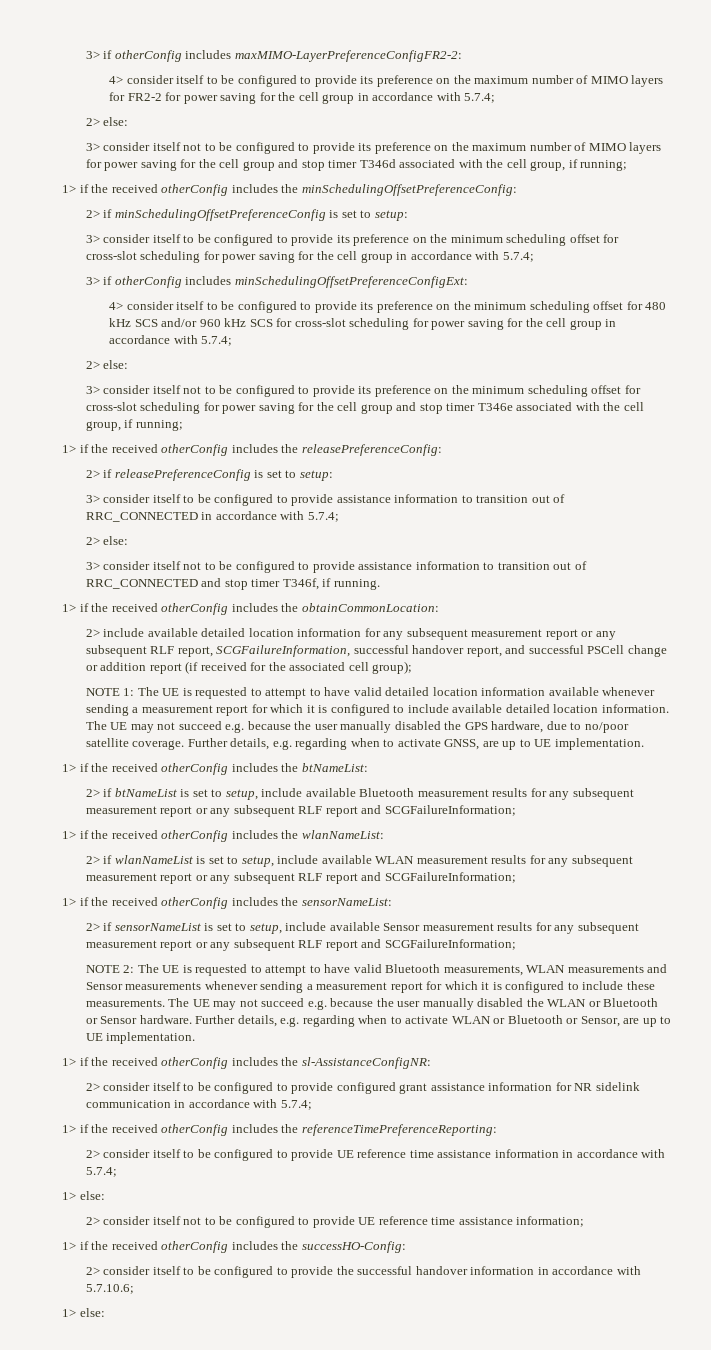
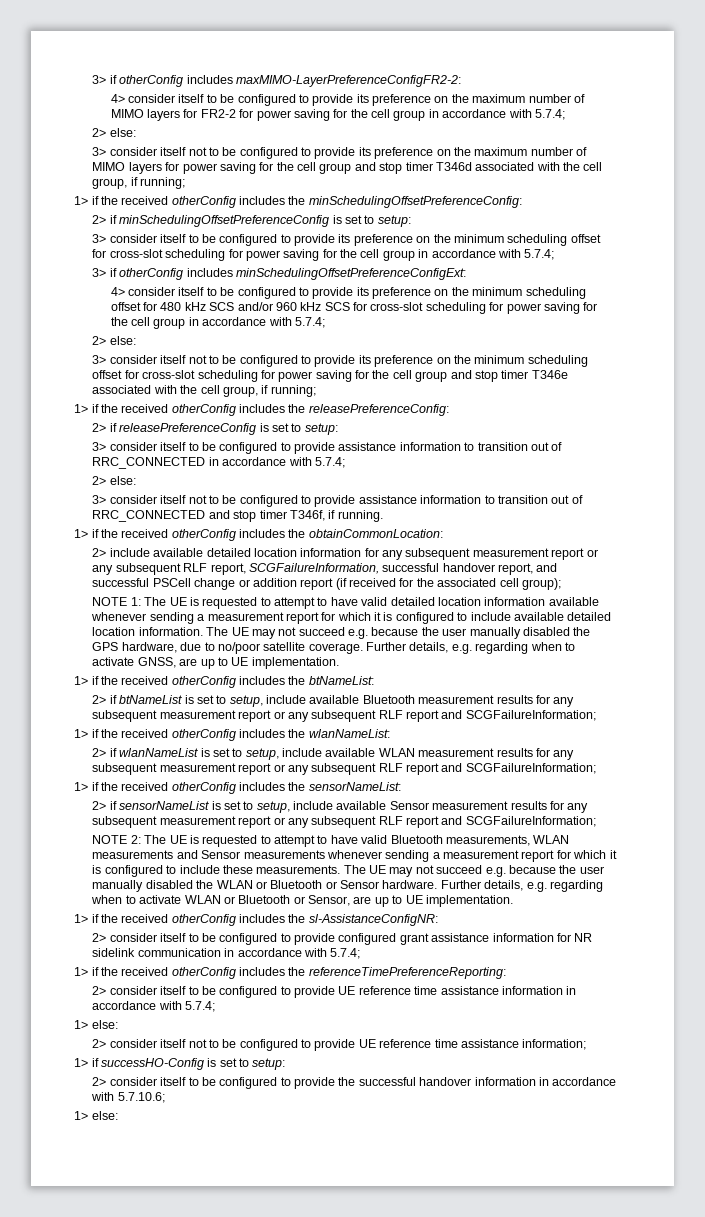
[91,1241,406,1253] the received otherConfig includes the successHO-Config: -> [100,1058,286,1070] successHO-Config is set to setup:

